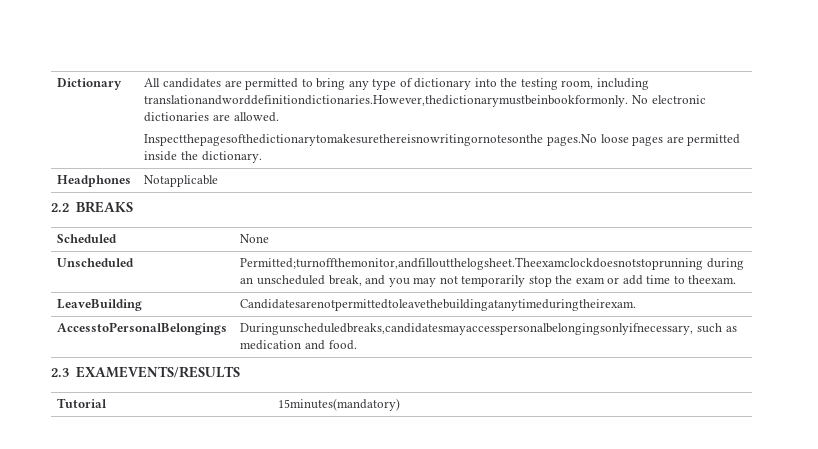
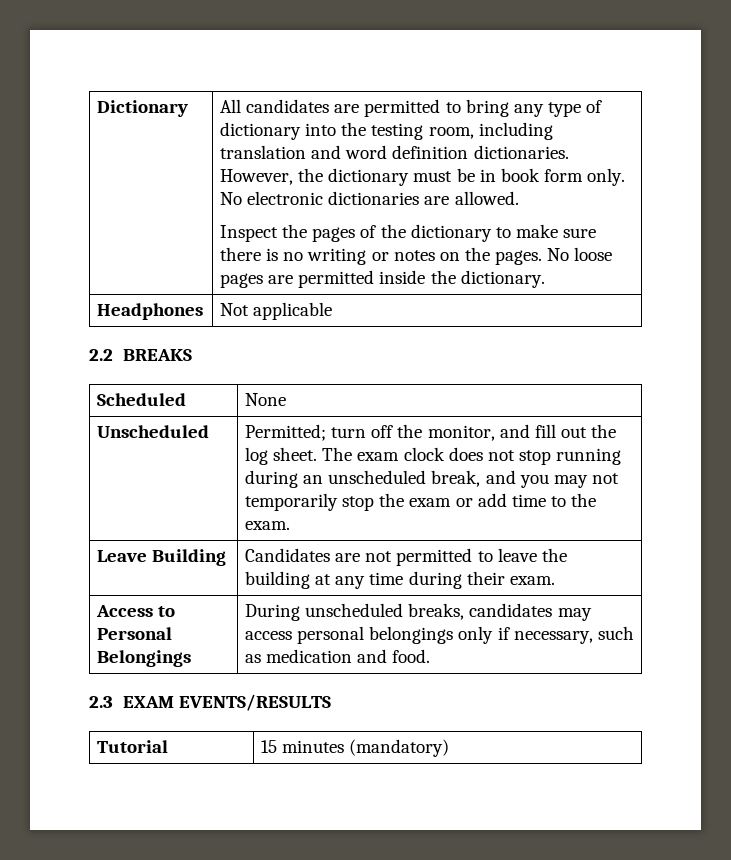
[144,95,629,107] translationandworddefinitiondictionaries.However,thedictionarymustbeinbookformonly. -> [220,145,569,159] [220,168,626,186] translation and word definition dictionaries. However, the dictionary must be in book form only.
[144,134,597,146] Inspectthepagesofthedictionarytomakesurethereisnowritingornotesonthe pages.No -> [220,224,597,242] [220,247,570,265] Inspect the pages of the dictionary to make sure there is no writing or notes on the pages. No
[144,175,219,187] Notapplicable -> [220,302,333,320] Not applicable
[240,257,704,270] Permitted;turnoffthemonitor,andfilloutthelogsheet.Theexamclockdoesnotstoprunning -> [245,424,617,441] [245,447,622,465] Permitted; turn off the monitor, and fill out the log sheet. The exam clock does not stop running
[688,275,737,284] [57,299,143,311] [240,299,637,311] [57,322,228,335] [240,323,694,335] theexam. // LeaveBuilding | Candidatesarenotpermittedtoleavethebuildingatanytimeduringtheirexam. // AccesstoPersonalBelongings | Duringunscheduledbreaks,candidatesmayaccesspersonalbelongingsonlyifnecessary, -> [571,493,597,507] [245,521,291,530] [97,549,227,566] [245,548,567,566] [245,571,555,589] [96,605,176,617] [97,627,173,640] [97,650,192,667] [245,603,592,621] [245,626,593,644] the exam. // Leave Building | Candidates are not permitted to leave the building at any time during their exam. // Access to Personal Belongings | During unscheduled breaks, candidates may access personal belongings only if necessary,
[76,366,241,378] EXAMEVENTS/RESULTS -> [122,694,331,711] EXAM EVENTS/RESULTS
[278,398,401,411] 15minutes(mandatory) -> [261,739,450,757] 15 minutes (mandatory)

